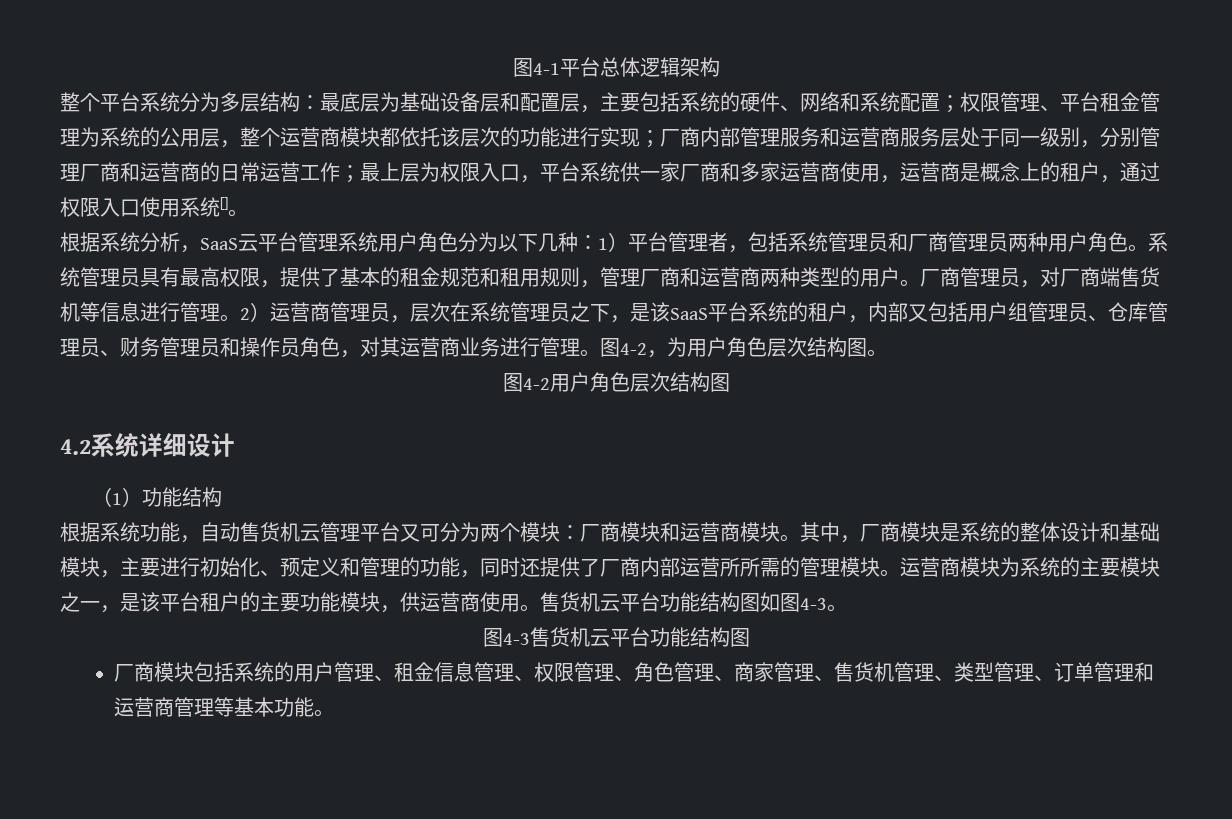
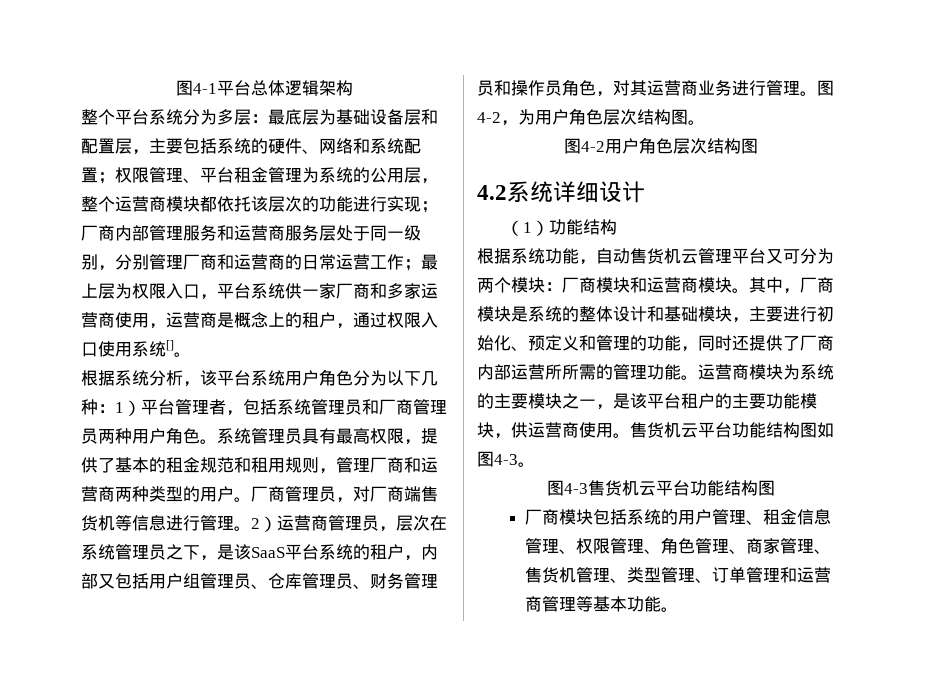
[260,92,300,112] 结构 -> (251, 117) none
[200,232,338,252] SaaS云平台管理 -> [200,370,251,386] 该平台
[840,557,880,577] 模块 -> [647,364,681,380] 功能

